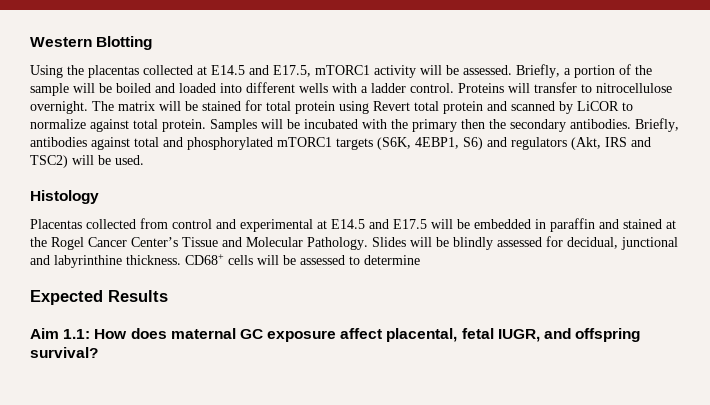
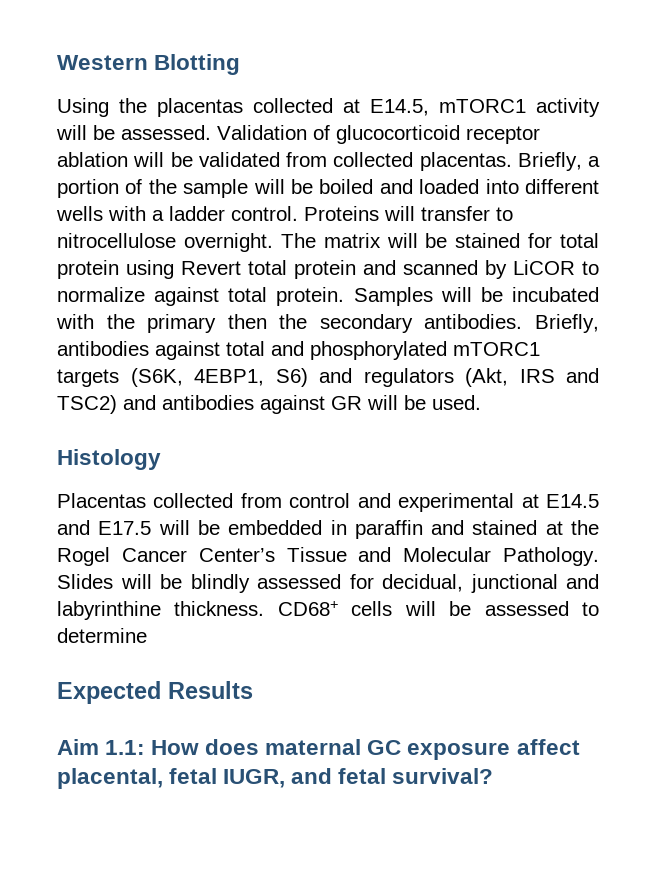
[211,65,311,77] E14.5 and E17.5, -> [370,99,429,116] E14.5,
(512, 70) none -> [217,125,540,144] [57,152,512,171] Validation of glucocorticoid receptor ablation will be validated from collected placentas.
(68, 161) none -> [123,395,362,414] and antibodies against GR
[575,328,641,342] offspring -> [338,768,387,784] fetal

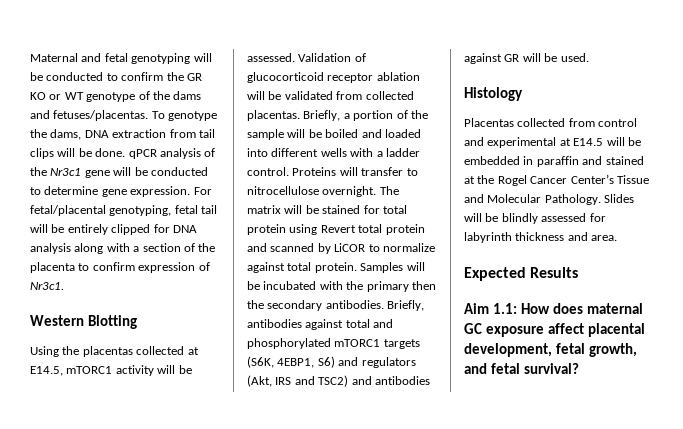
(57, 62) none -> [30,53,212,64] [30,72,202,81] [30,91,202,102] [30,110,218,121] [30,129,215,140] [30,148,216,159] [30,167,208,178] [30,186,212,197] [30,205,218,216] [30,224,197,235] [30,243,216,254] [30,262,210,273] [30,282,64,290] Maternal and fetal genotyping will be conducted to confirm the GR KO or WT genotype of the dams and fetuses/placentas. To genotype the dams, DNA extraction from tail clips will be done. qPCR analysis of the Nr3c1 gene will be conducted to determine gene expression. For fetal/placental genotyping, fetal tail will be entirely clipped for DNA analysis along with a section of the placenta to confirm expression of Nr3c1. //
[57,520,152,535] and E17.5 -> (604, 142) none
[382,574,599,593] [57,601,600,620] [57,628,147,643] decidual, junctional and labyrinthine thickness. CD68+ cells will be assessed to determine -> [464,232,618,243] labyrinth thickness and area.
[57,768,286,789] placental, fetal IUGR, -> [587,323,645,337] [464,343,637,357] placental development, fetal growth,

